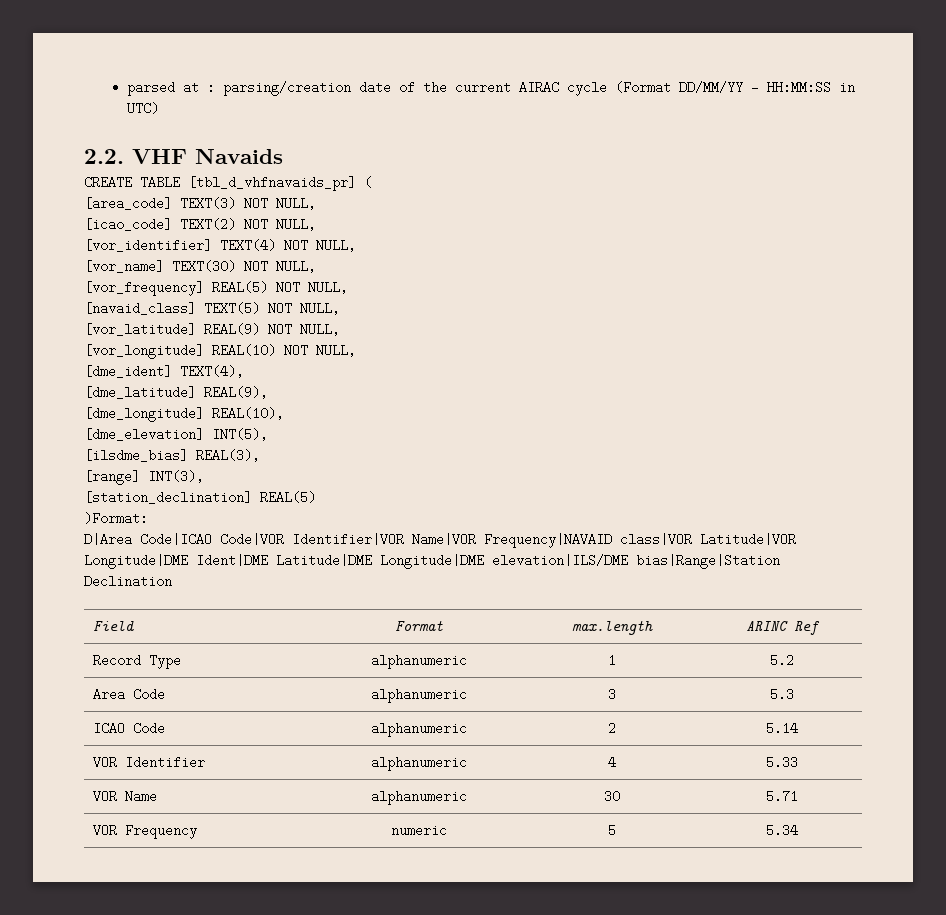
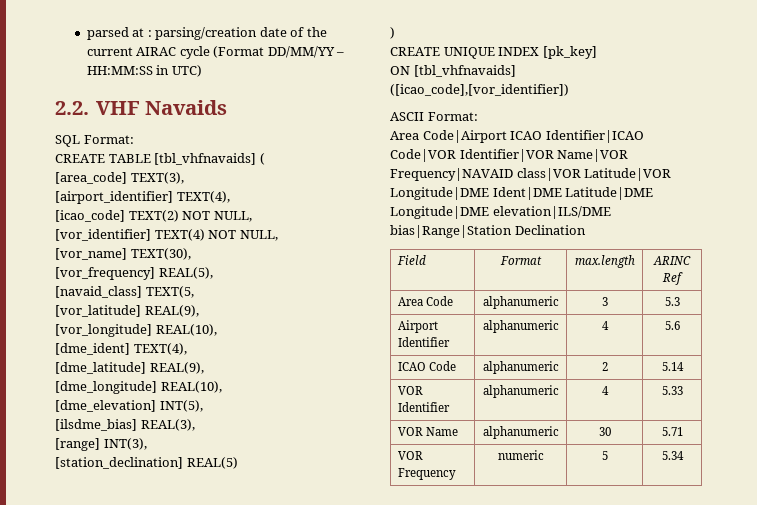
(283, 156) none -> [55,135,134,147] // SQL Format:
[188,176,356,191] [tbl_d_vhfnavaids_pr] -> [154,153,257,165] [tbl_vhfnavaids]
[180,197,316,210] TEXT(3) NOT NULL, -> [130,172,184,184] [55,191,230,204] TEXT(3), // [airport_identifier] TEXT(4),
[172,260,316,273] [84,281,348,296] [84,302,340,315] [84,323,340,336] [84,344,356,359] TEXT(30) NOT NULL, // [vor_frequency] REAL(5) NOT NULL, // [navaid_class] TEXT(5) NOT NULL, // [vor_latitude] REAL(9) NOT NULL, // [vor_longitude] REAL(10) NOT NULL, -> [130,248,191,260] [55,267,213,280] [55,286,194,298] [55,305,199,317] [55,324,217,337] TEXT(30), // [vor_frequency] REAL(5), // [navaid_class] TEXT(5, // [vor_latitude] REAL(9), // [vor_longitude] REAL(10),
[84,512,148,525] [84,533,212,546] )Format: // D|Area Code|ICAO -> [390,27,395,39] [390,46,597,59] [390,65,516,77] [390,84,569,96] [390,112,478,121] [390,130,644,143] ) // CREATE UNIQUE INDEX [pk_key] // ON [tbl_vhfnavaids] // ([icao_code],[vor_identifier]) // ASCII Format: // Area Code|Airport ICAO Identifier|ICAO
[93,654,182,669] [371,654,467,669] [608,654,616,667] [769,654,794,667] // Record Type | alphanumeric | 1 | 5.2 -> (683, 278) none
(794, 694) none -> [397,320,438,333] [397,337,450,347] [482,320,559,333] [601,321,609,330] [664,321,680,330] // Airport Identifier | alphanumeric | 4 | 5.6

